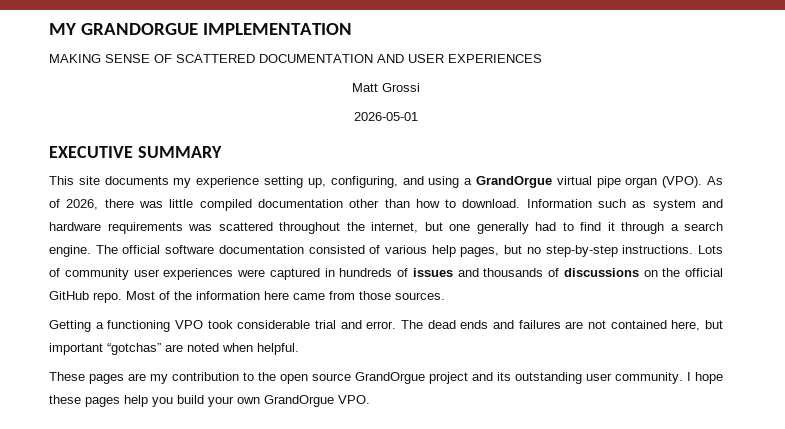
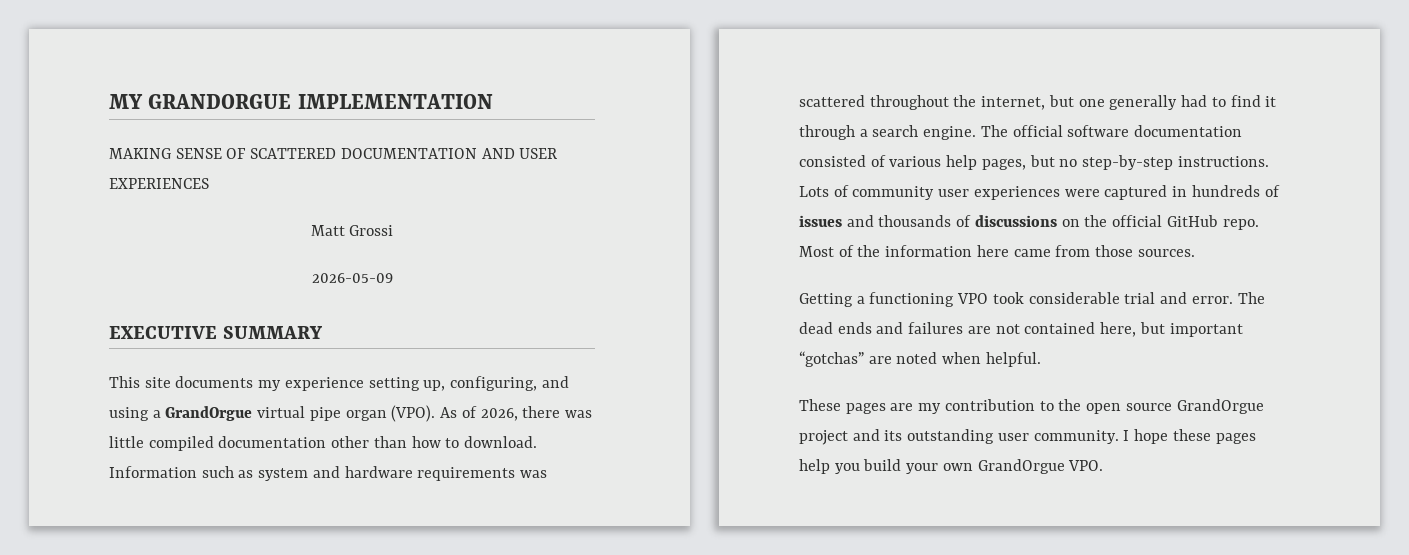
[354,112,418,121] 2026-05-01 -> [311,273,393,283] 2026-05-09

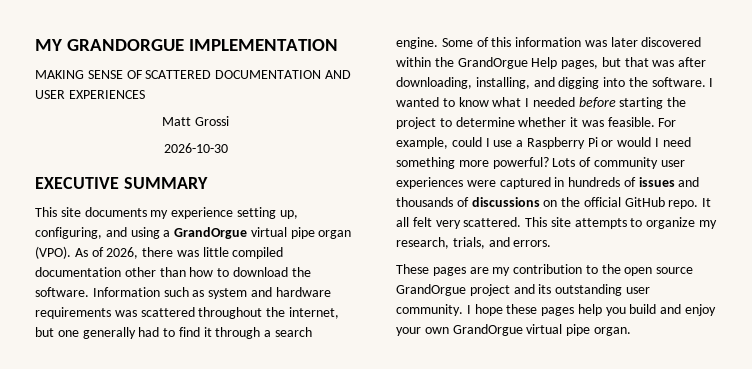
[311,273,393,283] 2026-05-09 -> [163,143,228,153] 2026-10-30
[464,436,538,448] download. -> [232,267,311,277] [35,287,89,297] download the software.
[980,125,1243,137] [799,155,1269,170] The official software documentation consisted of various help pages, but no step-by-step instructions. -> [441,37,702,47] [396,57,707,69] [396,77,714,89] [396,97,687,109] [396,117,677,129] [396,137,691,149] [396,157,549,169] Some of this information was later discovered within the GrandOrgue Help pages, but that was after downloading, installing, and digging into the software. I wanted to know what I needed before starting the project to determine whether it was feasible. For example, could I use a Raspberry Pi or would I need something more powerful?
[799,245,1195,257] [799,292,1265,307] [799,322,1243,337] [799,351,1041,367] Most of the information here came from those sources. // Getting a functioning VPO took considerable trial and error. The dead ends and failures are not contained here, but important “gotchas” are noted when helpful. -> [702,198,712,207] [396,217,718,229] [396,237,552,249] It all felt very scattered. This site attempts to organize my research, trials, and errors.
(902, 465) none -> [660,304,717,316] and enjoy
[1068,460,1104,471] VPO. -> [526,324,631,336] virtual pipe organ.

